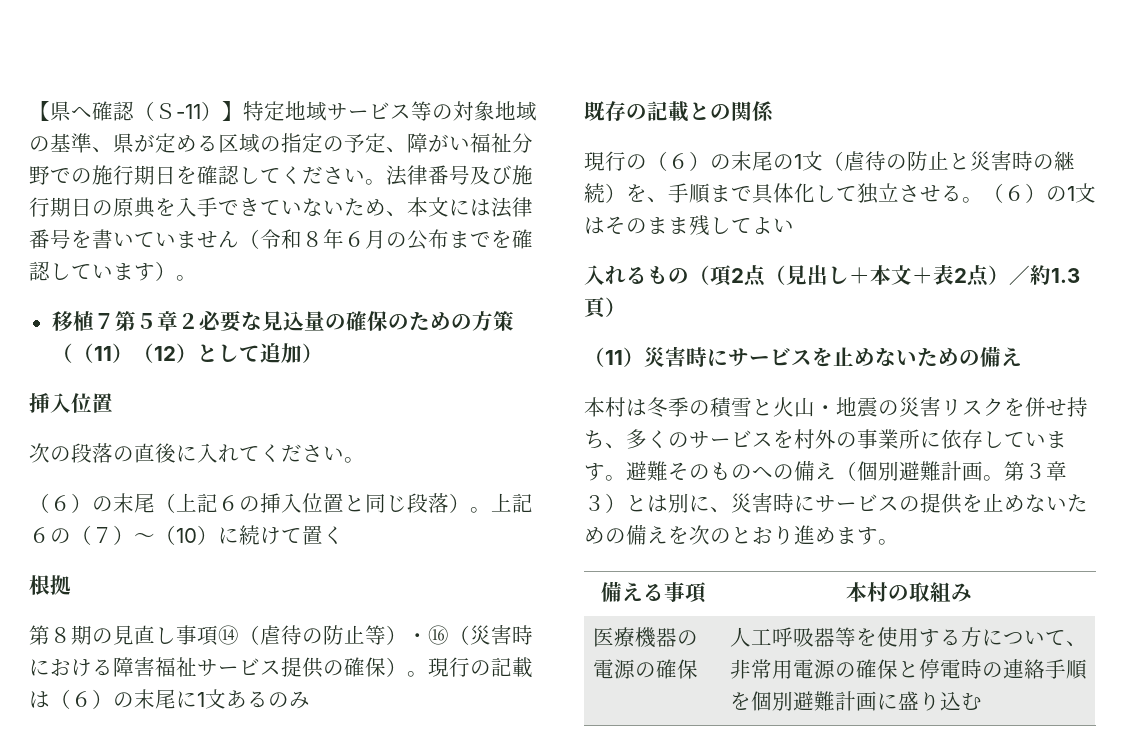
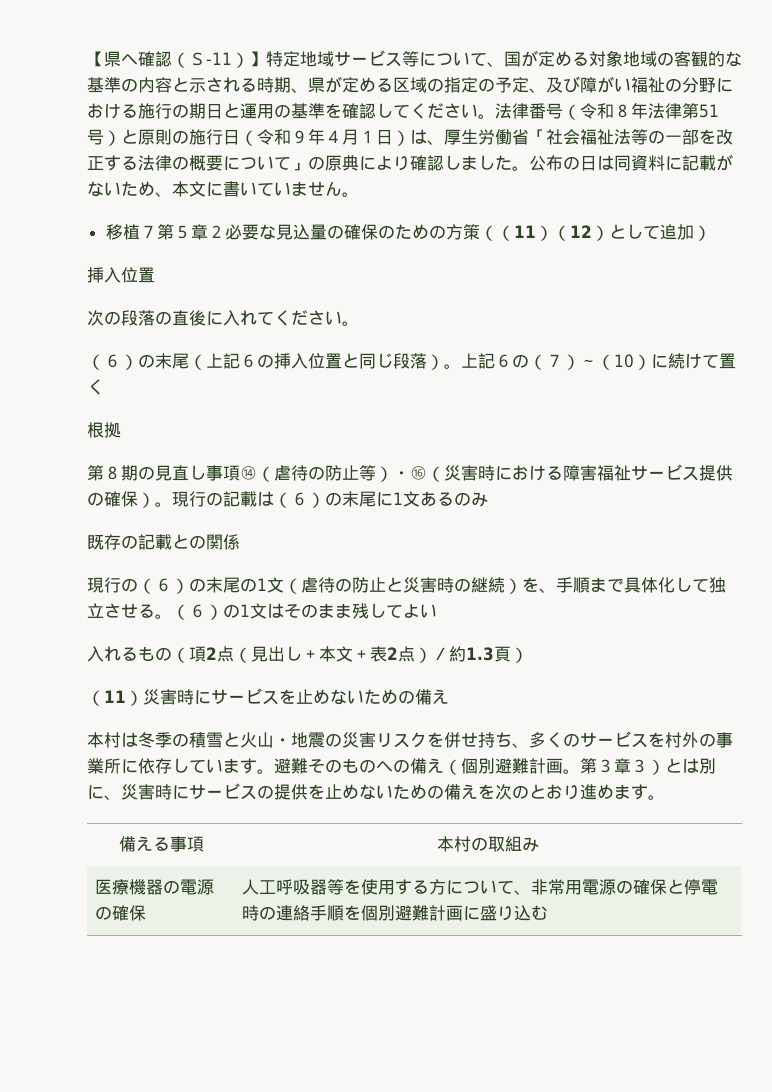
[432,101,537,121] [29,133,92,153] の対象地域の基準 -> [419,50,742,67] [87,77,291,93] について、国が定める対象地域の客観的な基準の内容と示される時期
(407, 150) none -> [546,76,580,93] 及び
[512,133,533,153] [29,165,176,185] 分野での施行期日 -> [665,77,733,93] [87,103,325,119] の分野における施行の期日と運用の基準
[470,165,533,185] [29,197,302,218] 及び施行期日の原典を入手できてい -> [563,102,719,120] [87,128,733,146] [87,154,733,171] （令和８年法律第51号）と原則の施行日（令和９年４月１日）は、厚生労働省「社会福祉法等の一部を改正する法律の概要について」の原典により確認しました。公布の日は同資料に記載が
[470,197,533,218] [29,229,92,249] は法律番号を -> (223, 189) none
[239,229,533,250] [29,261,176,281] （令和８年６月の公布までを確認しています） -> (342, 188) none

